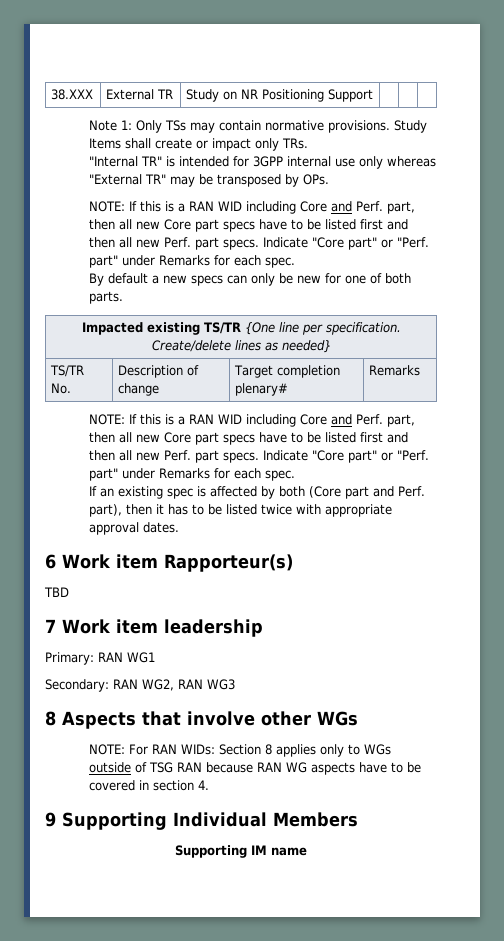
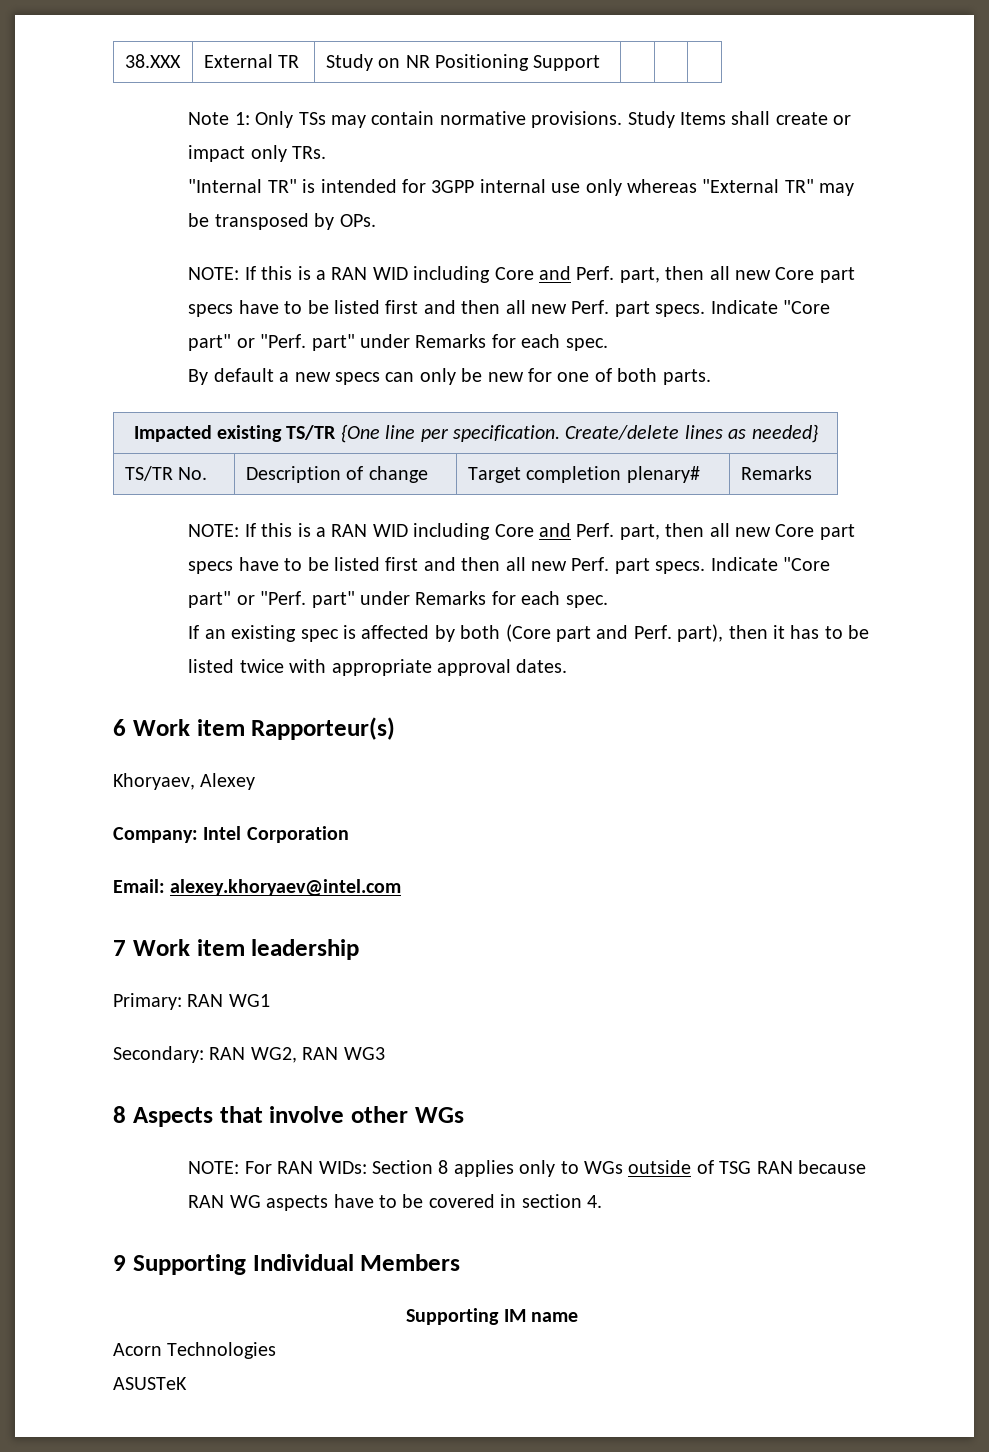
[44,587,69,597] TBD -> [113,773,256,790] [113,826,349,843] [113,879,402,896] Khoryaev, Alexey // Company: Intel Corporation // Email: alexey.khoryaev@intel.com
(307, 851) none -> [113,1342,277,1359] [113,1377,187,1390] // Acorn Technologies // ASUSTeK

